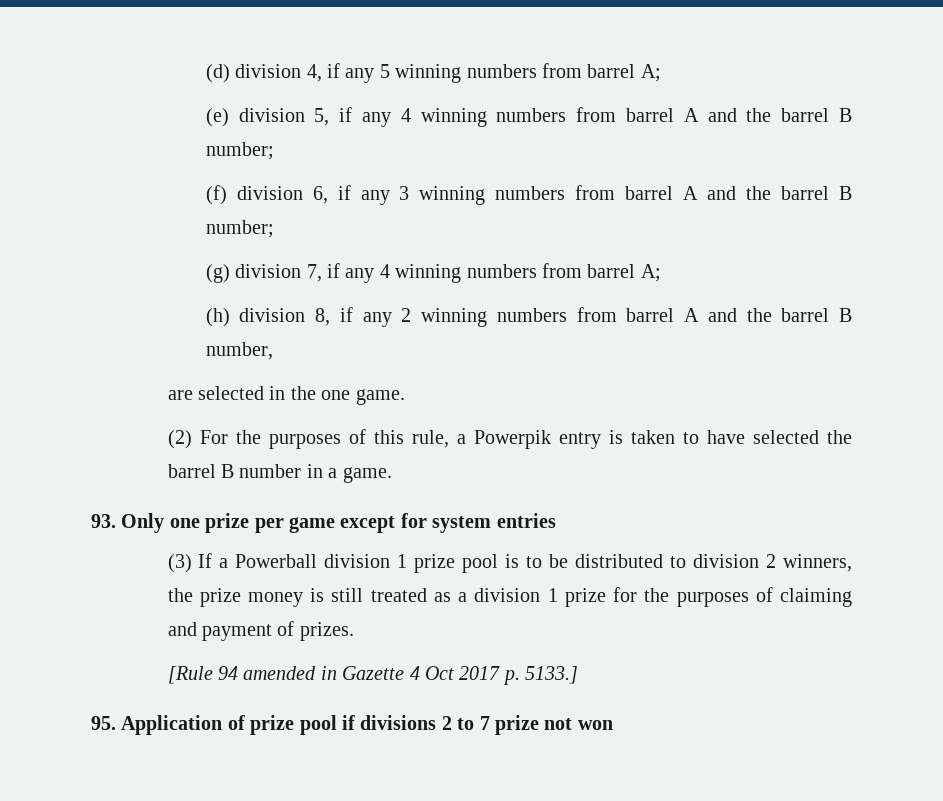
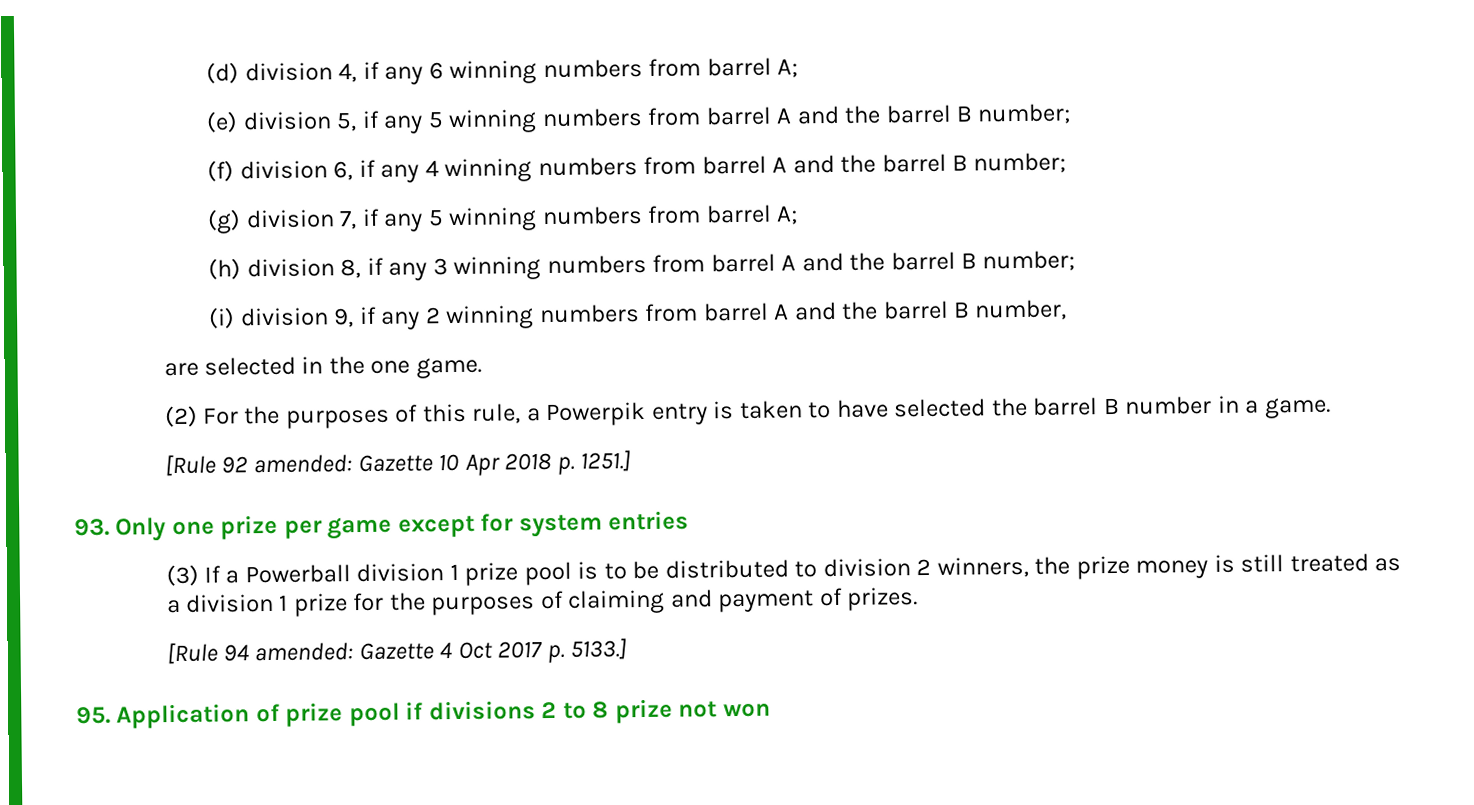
[379,64,390,78] 5 -> [428,62,444,80] 6
[400,108,411,122] 4 -> [427,111,444,129] 5
[399,186,410,200] 3 -> [424,160,439,177] 4
[379,264,390,278] 4 -> [427,209,444,227] 5
(392, 319) none -> [432,250,1076,281] [208,306,421,330] 3 winning numbers from barrel A and the barrel B number; // (i) division 9, if any
(392, 475) none -> [164,450,632,477] // [Rule 92 amended: Gazette 10 Apr 2018 p. 1251.]
[243,666,337,680] amended in -> [254,642,354,662] amended:
[479,716,490,730] 7 -> [592,701,610,719] 8

